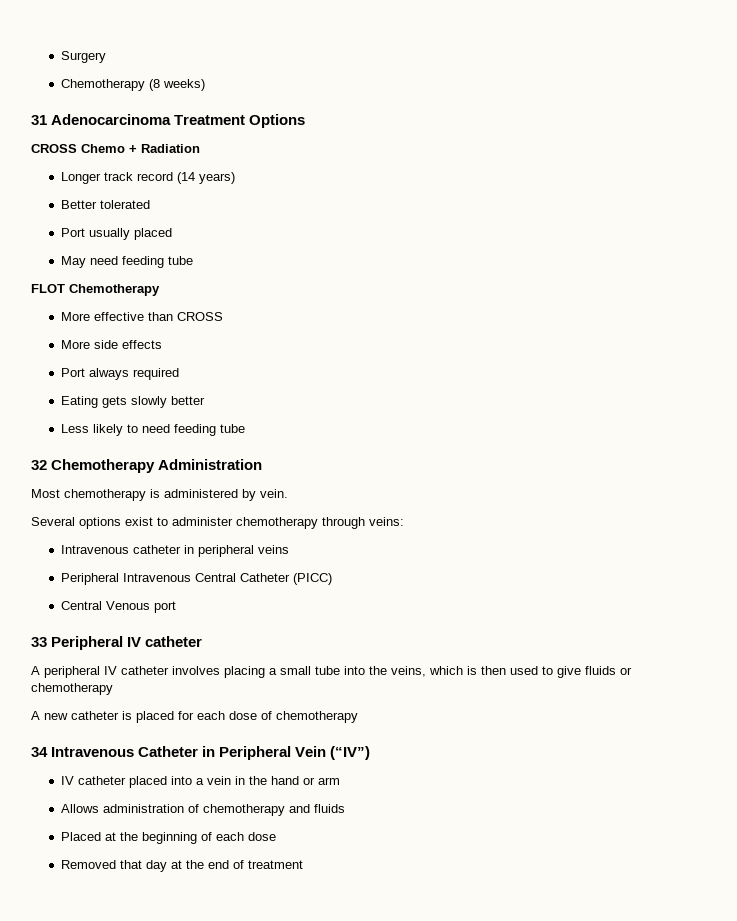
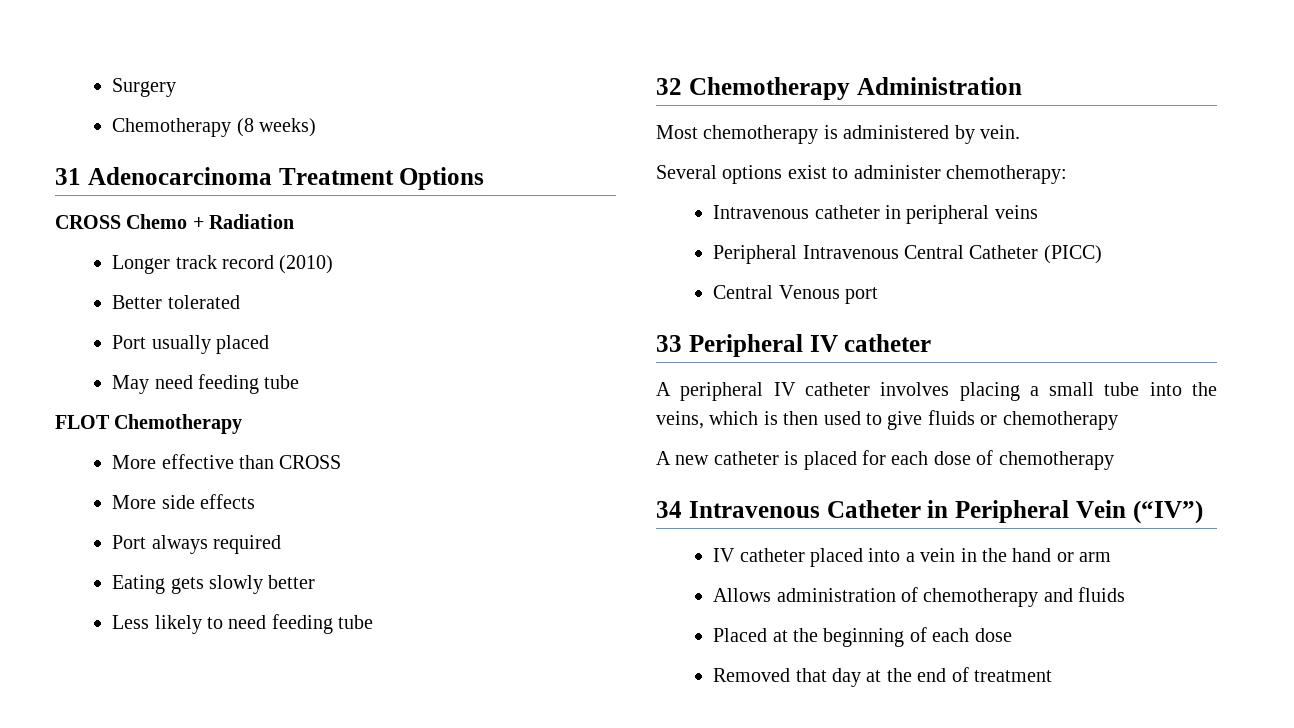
[176,172,235,184] (14 years) -> [279,255,334,274] (2010)
[236,517,404,529] chemotherapy through veins: -> [946,165,1067,184] chemotherapy:

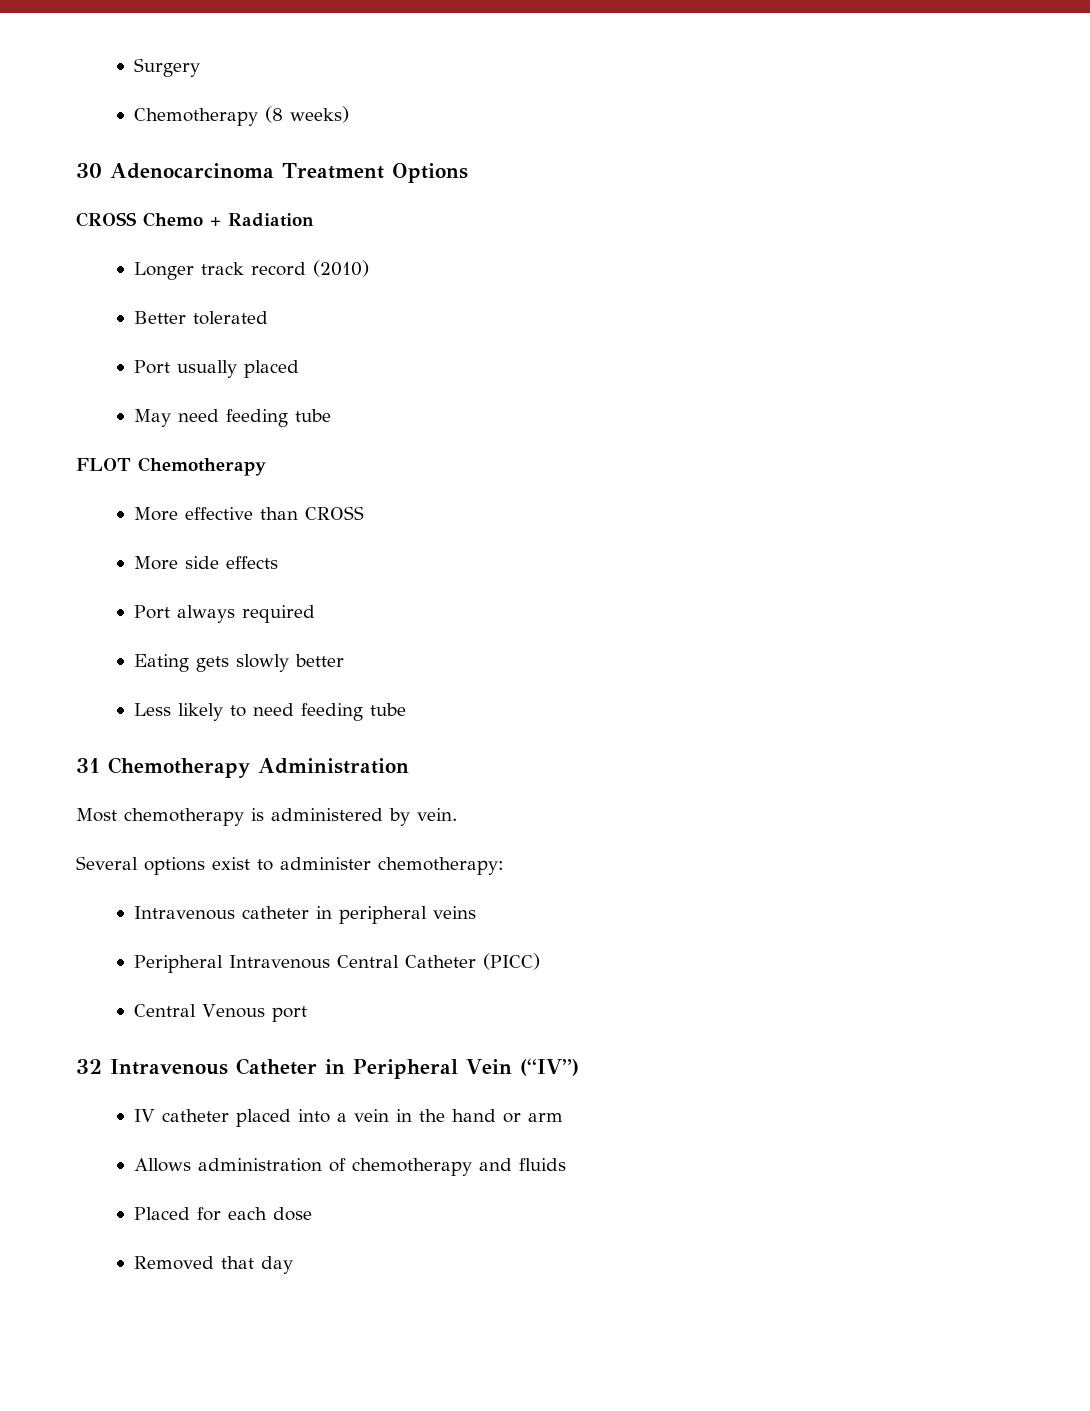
[55,168,81,185] 31 -> [76,163,102,178] 30
[656,78,682,95] 32 -> [76,758,100,773] 31
[656,334,932,357] [656,382,1217,401] [656,410,1118,430] [656,450,1114,470] [656,501,682,518] 33 Peripheral IV catheter // A peripheral IV catheter involves placing a small tube into the veins, which is then used to give fluids or chemotherapy // A new catheter is placed for each dose of chemotherapy // 34 -> [76,1059,102,1074] 32
[772,627,927,647] at the beginning of -> [197,1207,222,1221] for
[866,667,1053,682] at the end of treatment -> (294, 1265) none

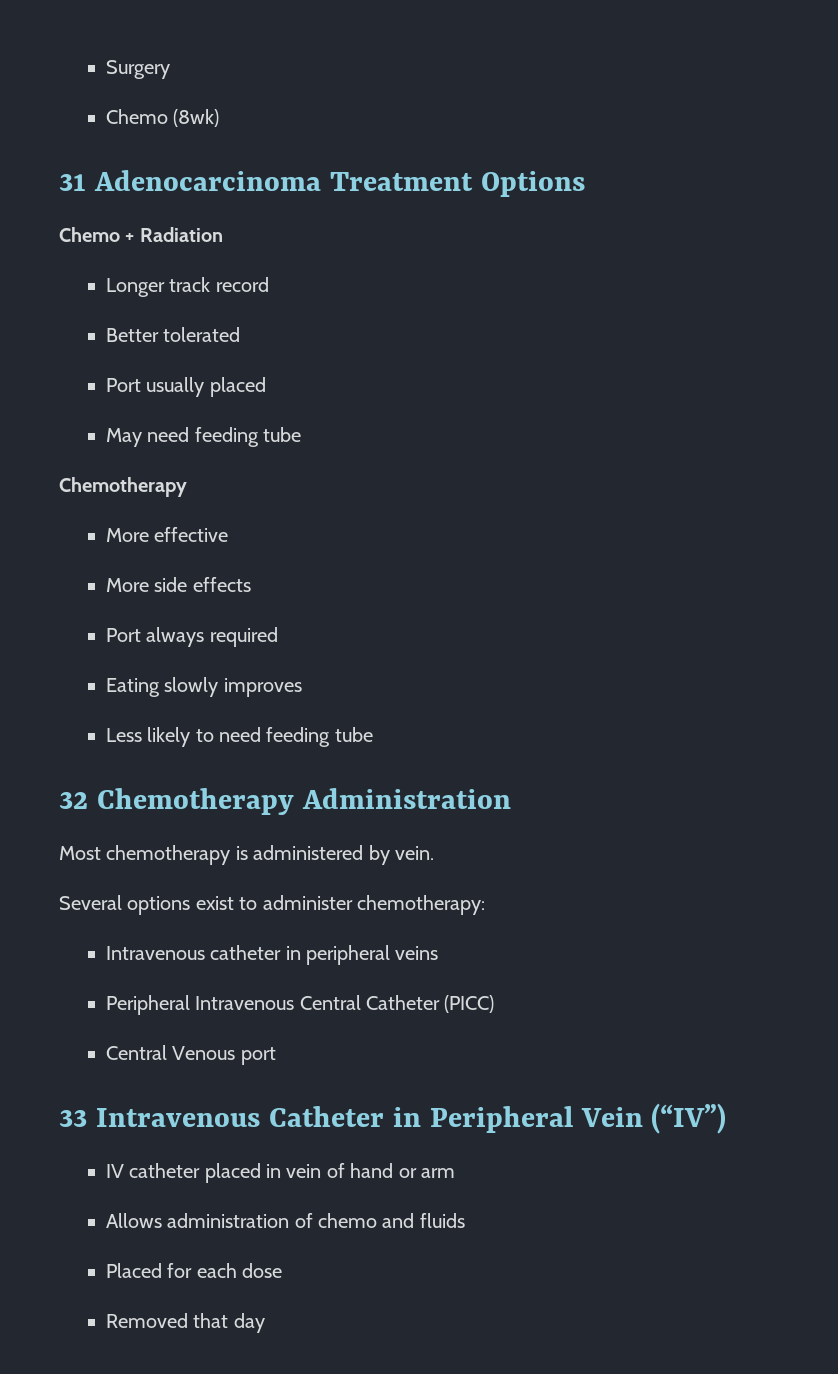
[134,106,350,126] [76,163,102,178] Chemotherapy (8 weeks) // 30 -> [105,109,220,127] [59,174,86,191] Chemo (8wk) // 31
[76,212,137,227] CROSS -> (585, 184) none
[313,260,370,277] (2010) -> (269, 284) none
[76,458,131,471] FLOT -> (301, 434) none
[260,506,365,520] than CROSS -> (229, 534) none
[196,654,345,672] gets slowly better -> [164,677,302,697] slowly improves
[76,758,100,773] 31 -> [59,792,88,809] 32
[76,1059,102,1074] 32 -> [59,1110,87,1127] 33
[298,1109,446,1123] into a vein in the -> [265,1163,345,1178] in vein of
[352,1158,473,1176] chemotherapy -> [317,1213,377,1228] chemo

